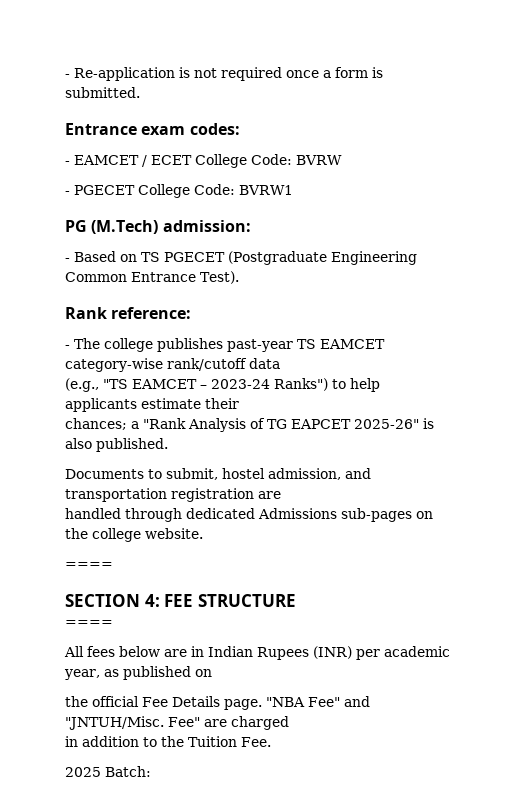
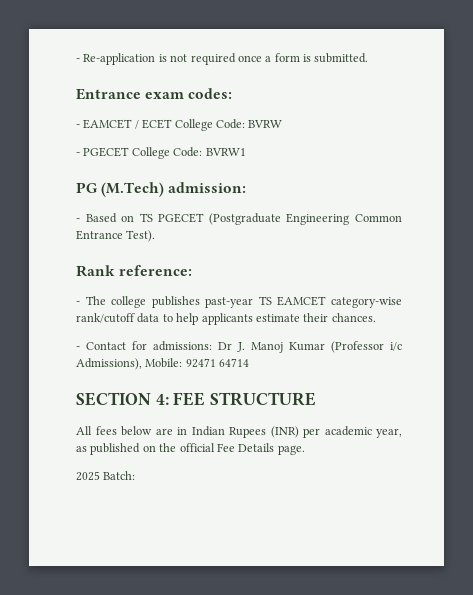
[65,378,328,392] // (e.g., "TS EAMCET – 2023-24 Ranks") -> (160, 318) none
[65,418,434,432] [65,438,168,452] [65,468,371,480] [65,488,281,502] [65,508,433,522] [65,528,203,542] [65,562,113,569] // chances; a "Rank Analysis of TG EAPCET 2025-26" is also published. // Documents to submit, hostel admission, and transportation registration are // handled through dedicated Admissions sub-pages on the college website. // ==== -> [331,313,376,322] [76,341,402,353] [76,358,250,370] chances. // - Contact for admissions: Dr J. Manoj Kumar (Professor i/c Admissions), Mobile: 92471 64714
[65,620,113,627] // ==== -> (317, 399) none
(212, 673) // -> (156, 448) none
[266,696,370,707] [65,716,289,730] [65,736,271,747] "NBA Fee" and "JNTUH/Misc. Fee" are charged // in addition to the Tuition Fee. -> (305, 450) none

